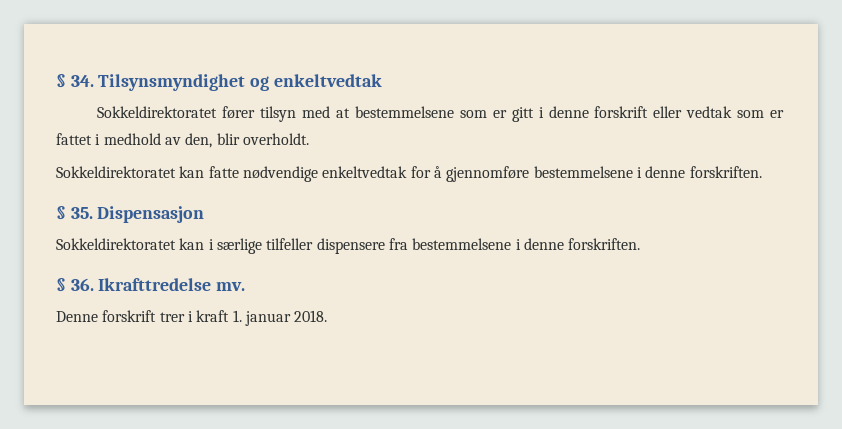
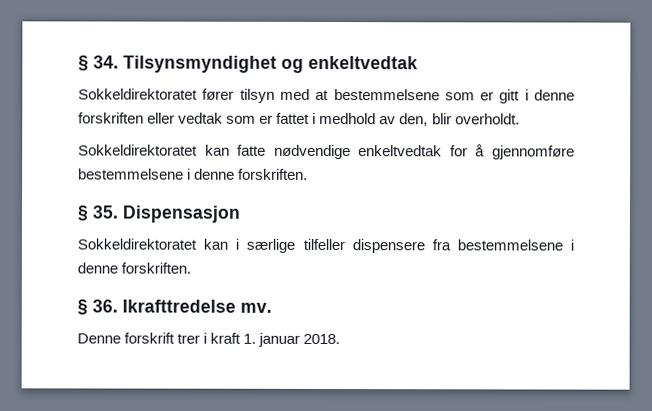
[594,106,649,118] forskrift -> [78,112,144,124] forskriften

